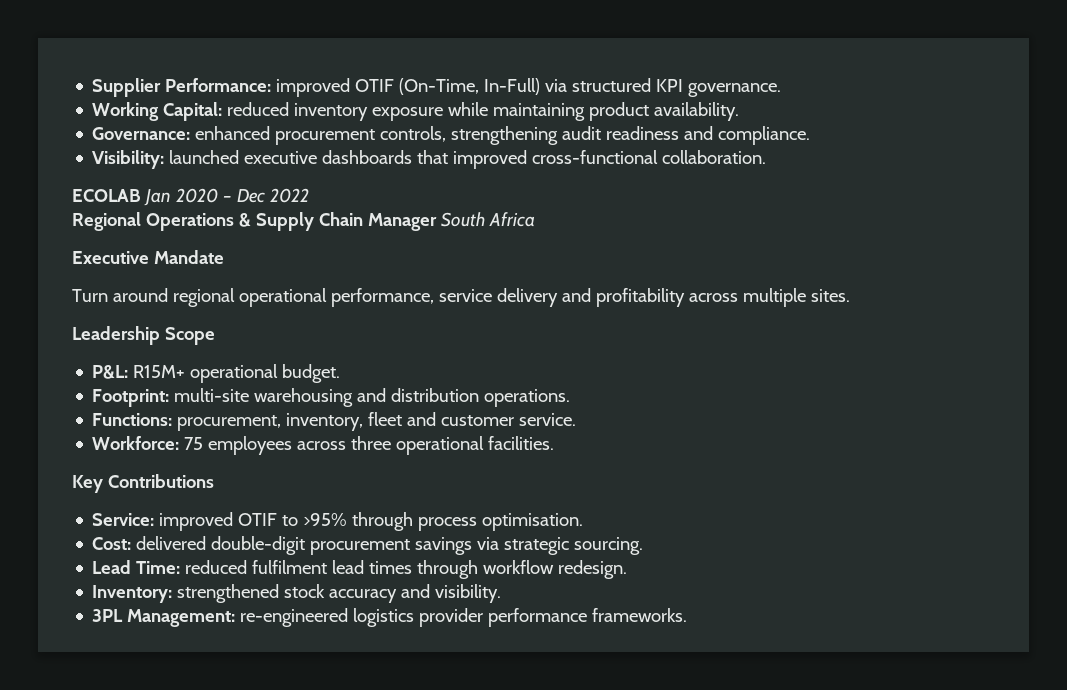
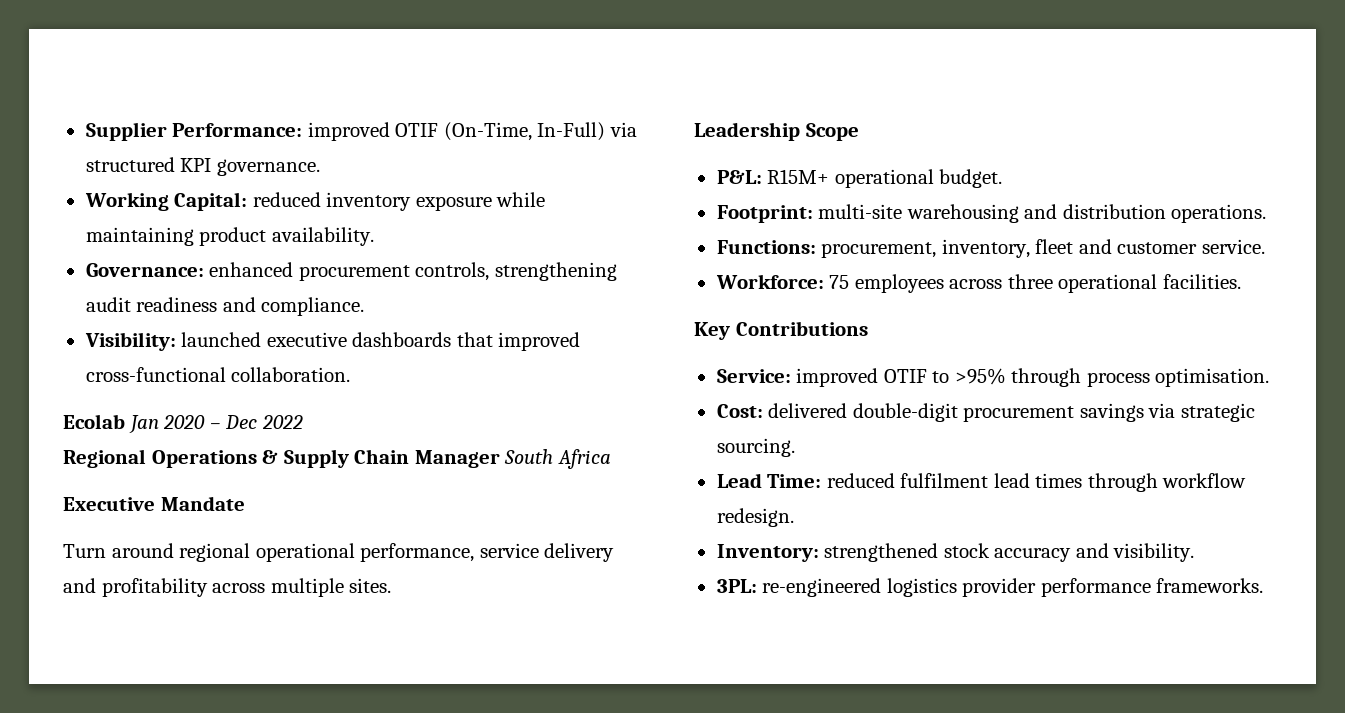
[72,189,141,202] ECOLAB -> [63,414,125,429] Ecolab
[92,609,236,627] 3PL Management: -> [716,579,757,593] 3PL:

